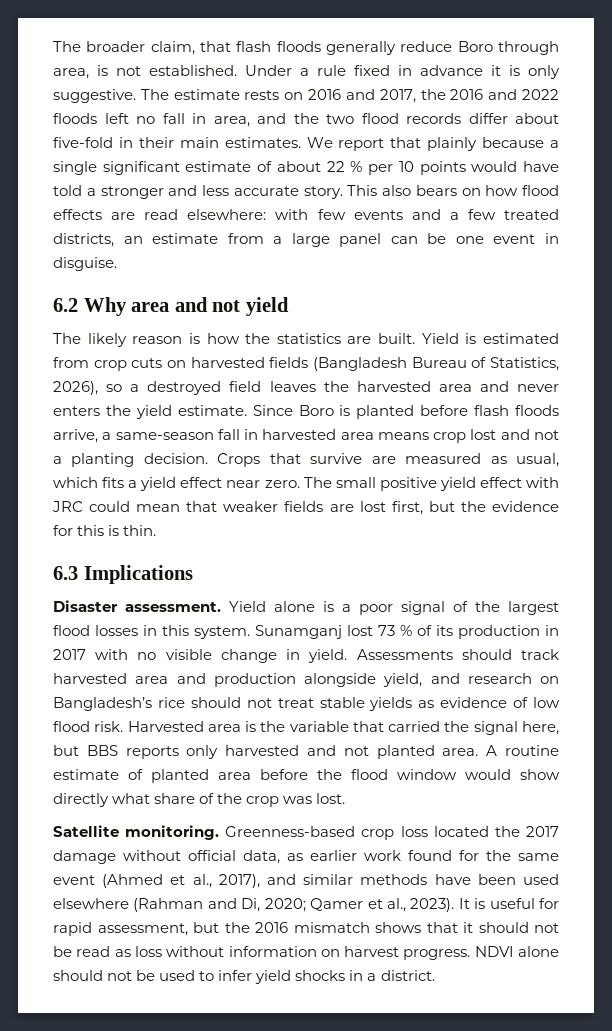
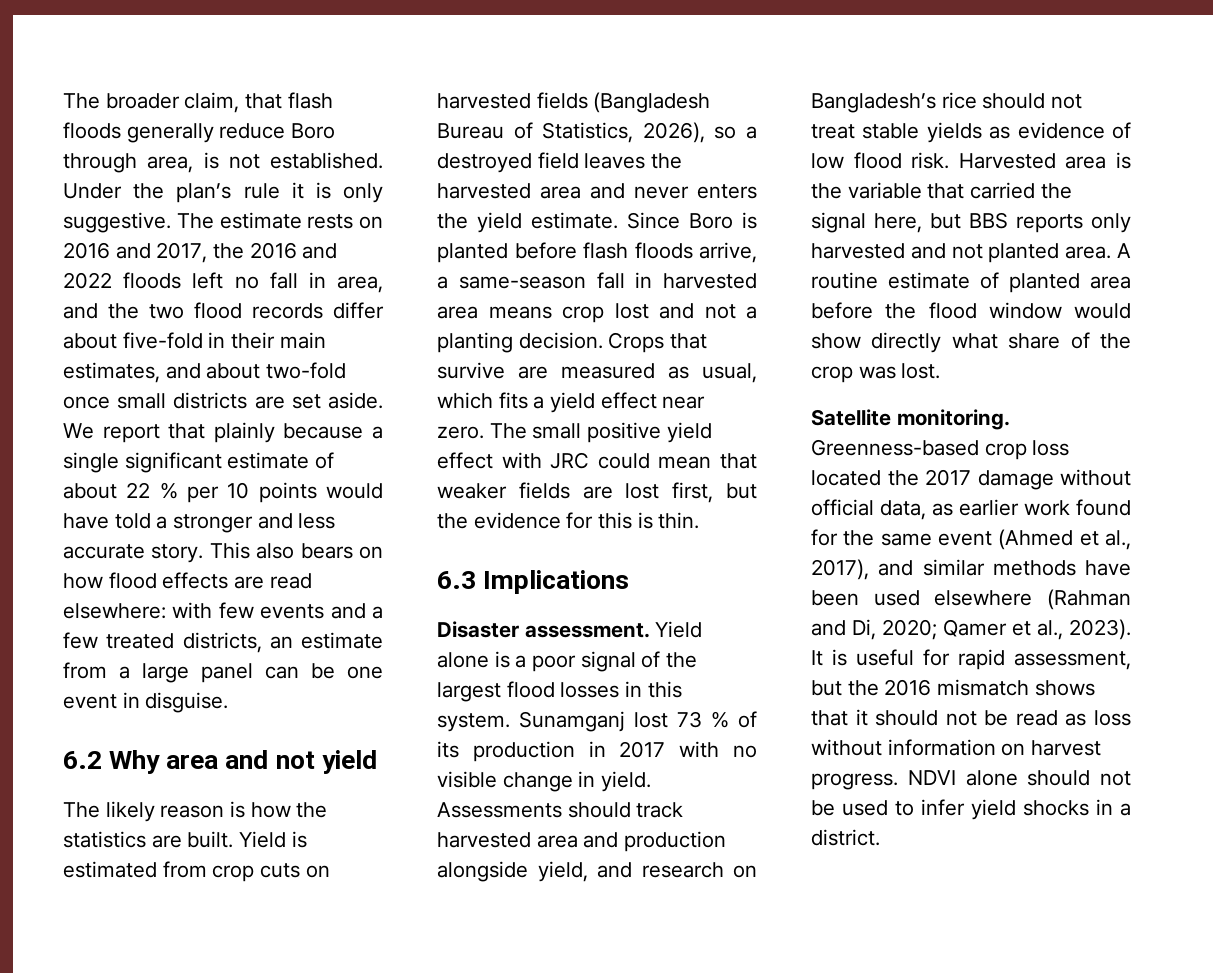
[300,65,483,76] a rule fixed in advance -> [133,183,280,203] the plan’s rule
[224,137,301,148] estimates. -> [63,362,347,383] [63,392,383,409] estimates, and about two-fold once small districts are set aside.

